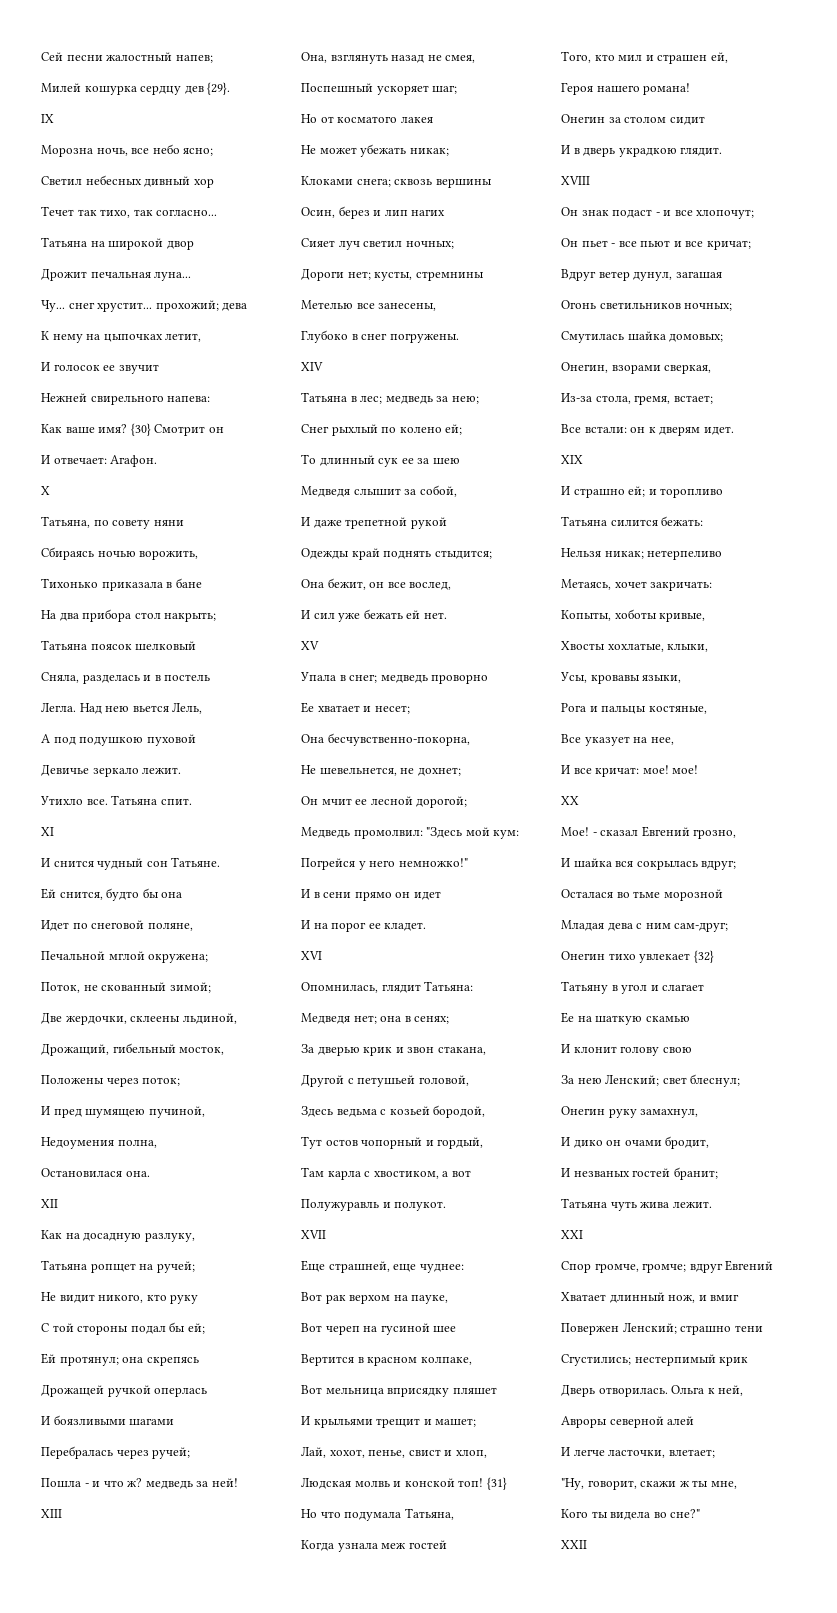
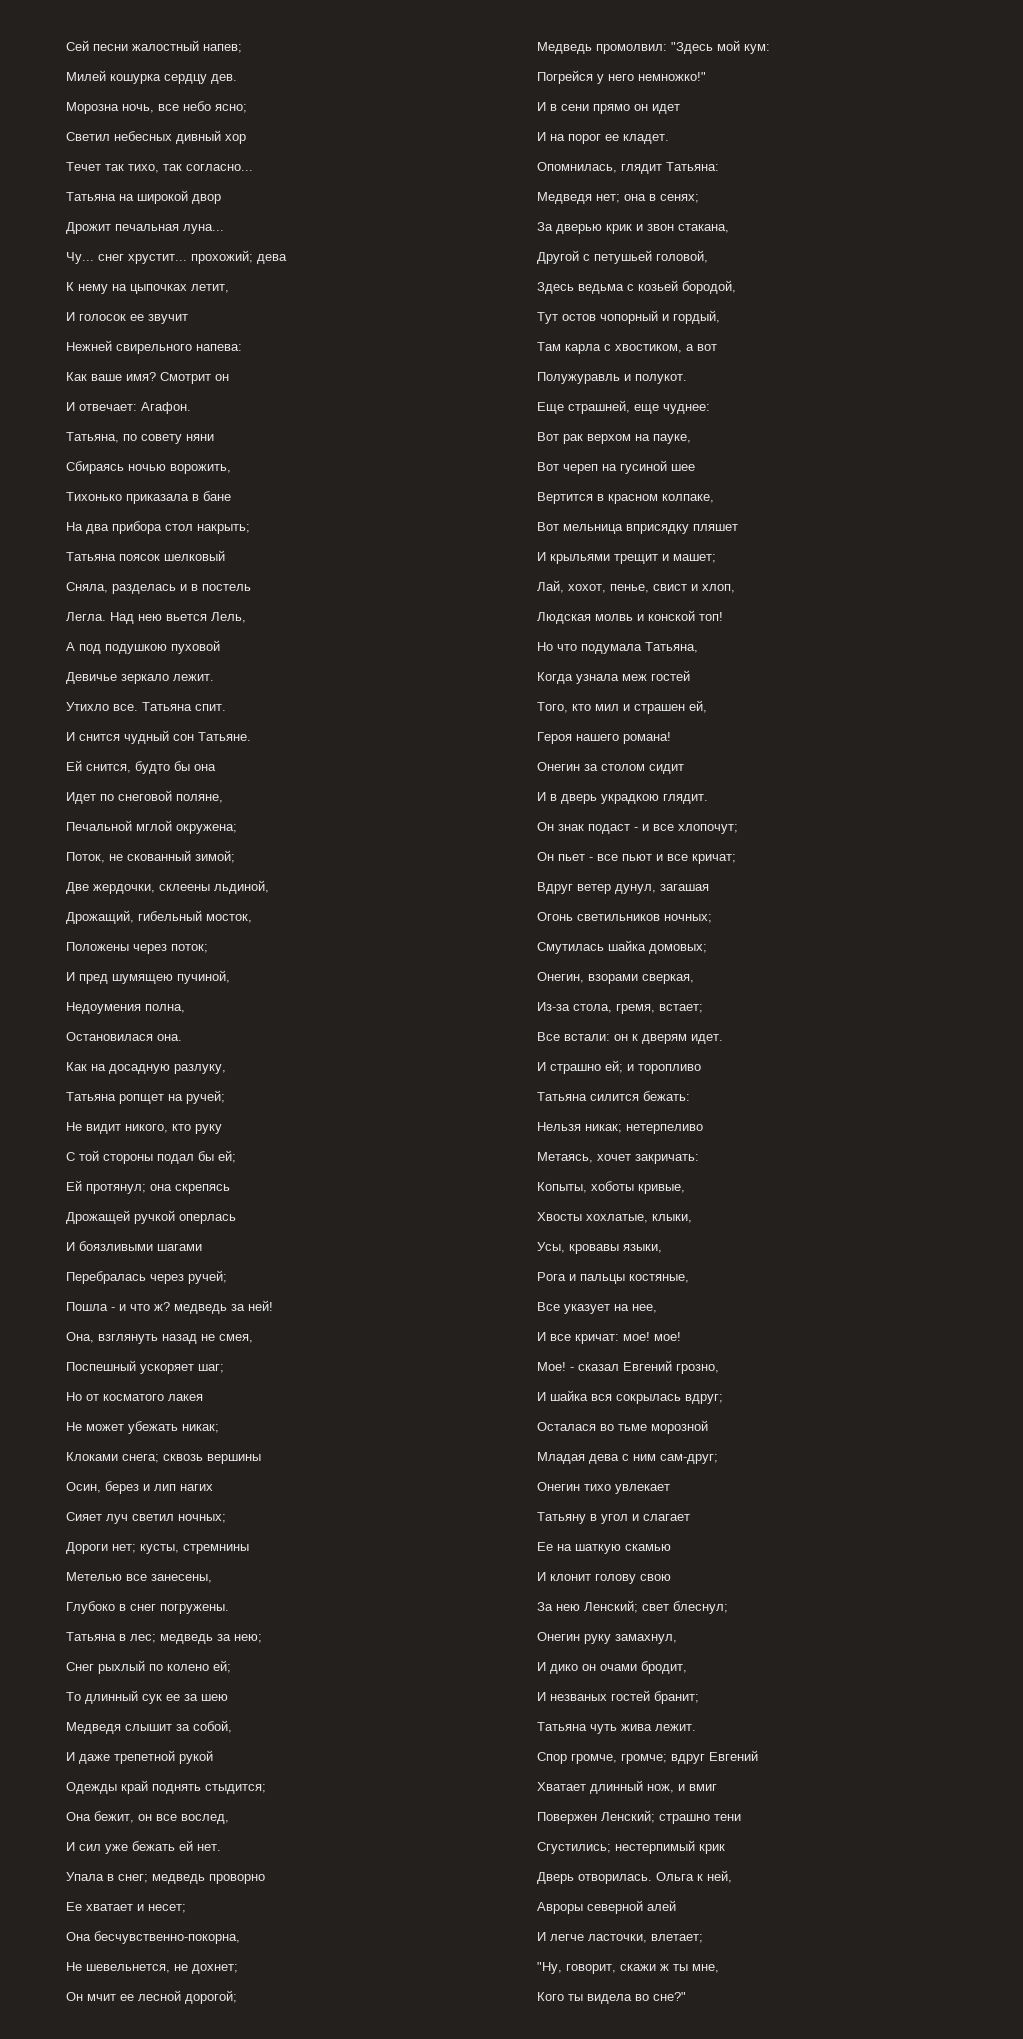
[184,82,231,95] [41,114,54,123] дев {29}. // IX -> [211,74,237,84] дев.
[130,423,151,436] {30} -> (156, 376) none
[41,486,50,495] // X -> (191, 408) none
[41,827,54,836] // XI -> (226, 707) none
[41,1199,58,1208] // XII -> (182, 1037) none
[41,1509,62,1518] // XIII -> (273, 1305) none
[301,362,323,371] // XIV -> (229, 1609) none
[301,641,319,650] // XV -> (221, 1847) none
[301,951,322,960] // XVI -> (669, 139) none
[301,1230,326,1239] // XVII -> (687, 379) none
[486,1477,507,1490] {31} -> (723, 616) none
[561,176,590,185] // XVIII -> (708, 799) none
[561,455,583,464] // XIX -> (723, 1039) none
[561,796,579,805] // XX -> (681, 1336) none
[693,950,714,963] {32} -> (670, 1489) none
[561,1230,583,1239] // XXI -> (696, 1727) none
[561,1540,587,1549] // XXII -> (686, 1996) none

